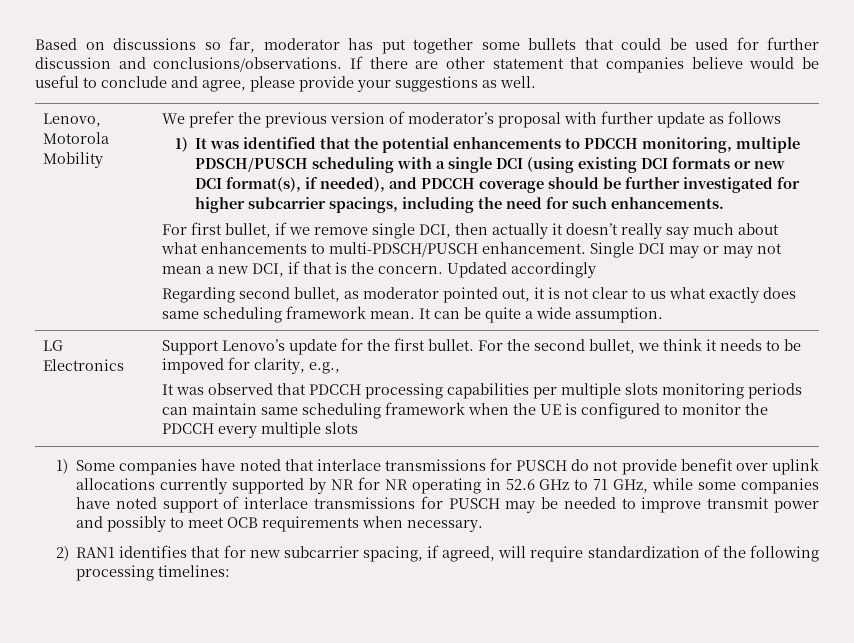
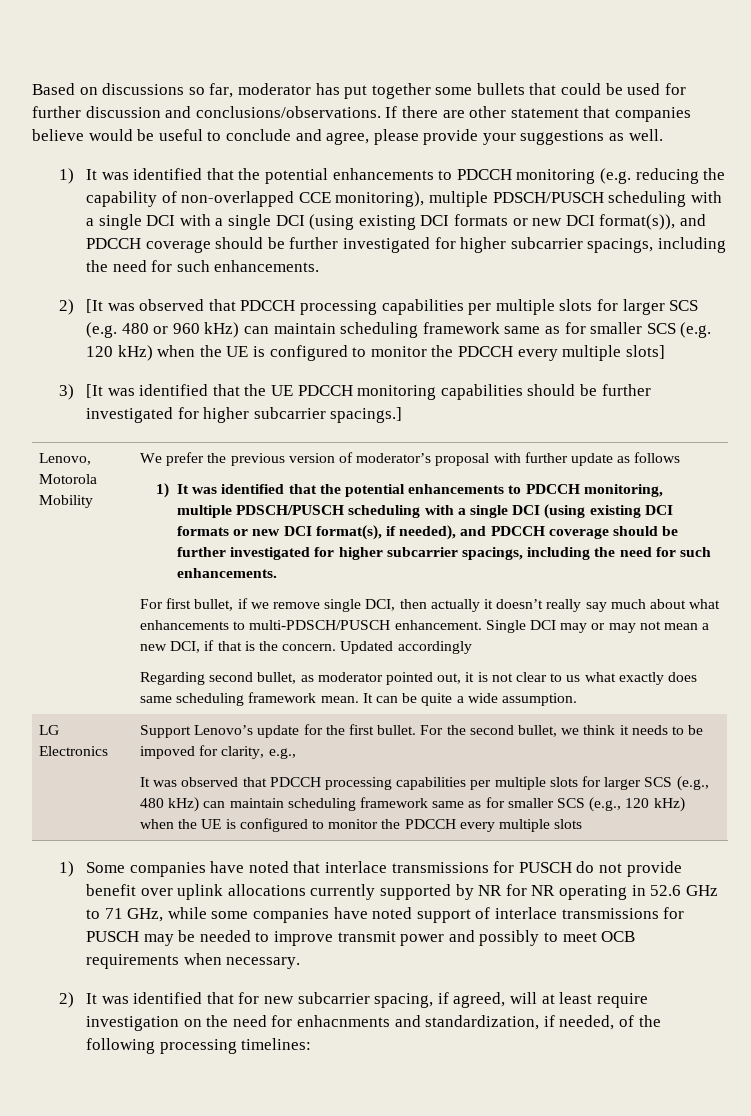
(536, 82) none -> [59,168,726,184] [86,191,722,207] [86,214,706,230] [86,237,726,253] [86,260,320,272] [59,299,699,315] [86,322,712,338] [86,345,665,361] [59,384,651,400] [86,407,403,423] // 1) It was identified that the potential enhancements to PDCCH monitoring (e.g. reducing the capability of non-overlapped CCE monitoring), multiple PDSCH/PUSCH scheduling with a single DCI with a single DCI (using existing DCI formats or new DCI format(s)), and PDCCH coverage should be further investigated for higher subcarrier spacings, including the need for such enhancements. // 2) [It was observed that PDCCH processing capabilities per multiple slots for larger SCS (e.g. 480 or 960 kHz) can maintain scheduling framework same as for smaller SCS (e.g. 120 kHz) when the UE is configured to monitor the PDCCH every multiple slots] // 3) [It was identified that the UE PDCCH monitoring capabilities should be further investigated for higher subcarrier spacings.]
[662,383,803,399] [162,402,466,419] monitoring periods can maintain same scheduling framework -> [581,776,709,791] [140,797,685,812] for larger SCS (e.g., 480 kHz) can maintain scheduling framework same as for smaller SCS (e.g., 120 kHz)
[76,545,188,558] RAN1 identifies -> [86,992,203,1004] It was identified
[530,546,700,562] require standardization -> [541,992,648,1008] [86,1015,615,1031] at least require investigation on the need for enhacnments and standardization, if needed,

